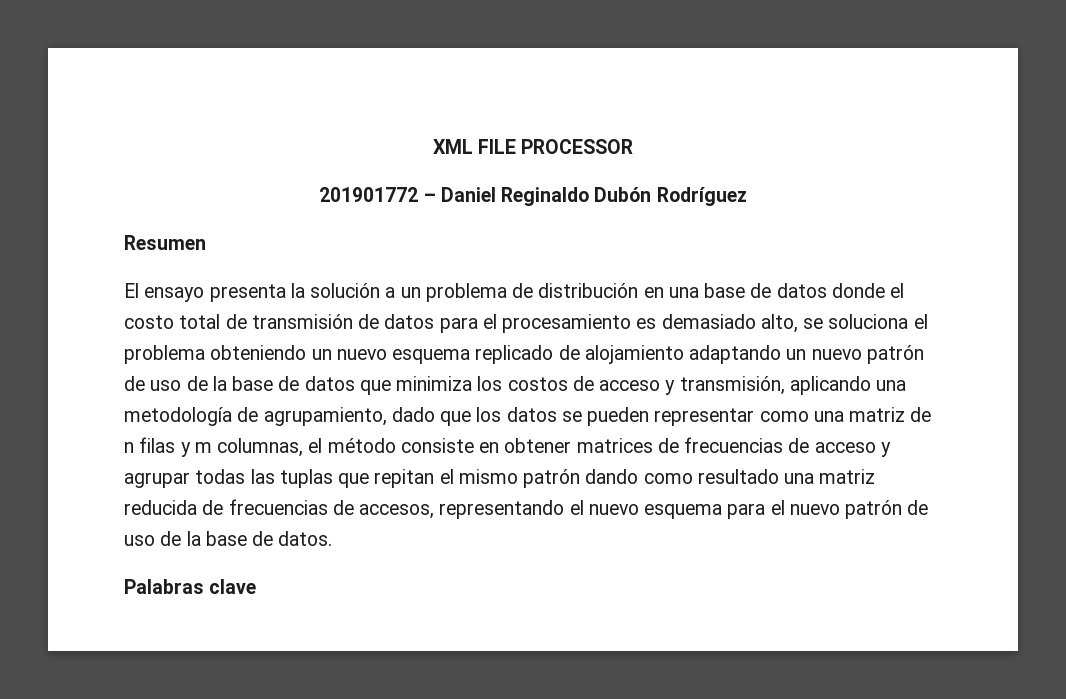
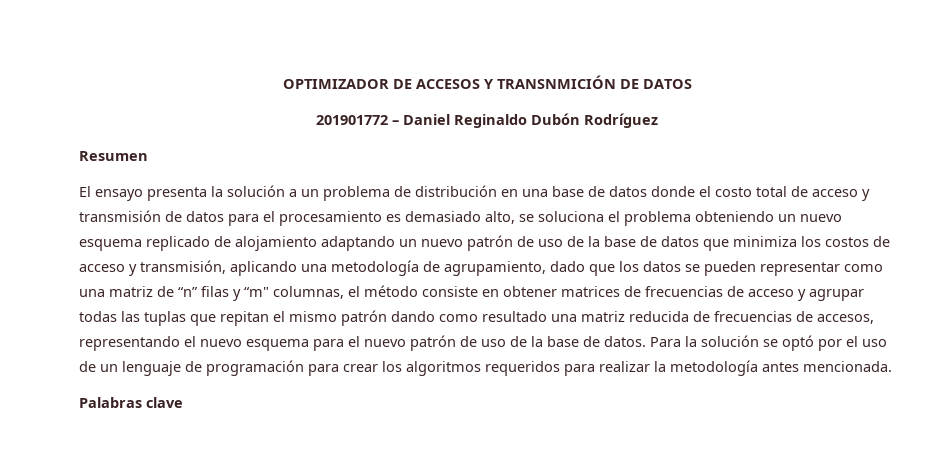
[432,139,634,154] XML FILE PROCESSOR -> [282,75,692,89] OPTIMIZADOR DE ACCESOS Y TRANSNMICIÓN DE DATOS
(247, 321) none -> [812,189,870,201] acceso y
[124,442,134,453] n -> [178,287,198,297] “n”
[194,442,212,453] m -> [244,287,269,297] “m"
(333, 538) none -> [650,335,887,351] [79,360,892,376] Para la solución se optó por el uso de un lenguaje de programación para crear los algoritmos requeridos para realizar la metodología antes mencionada.

